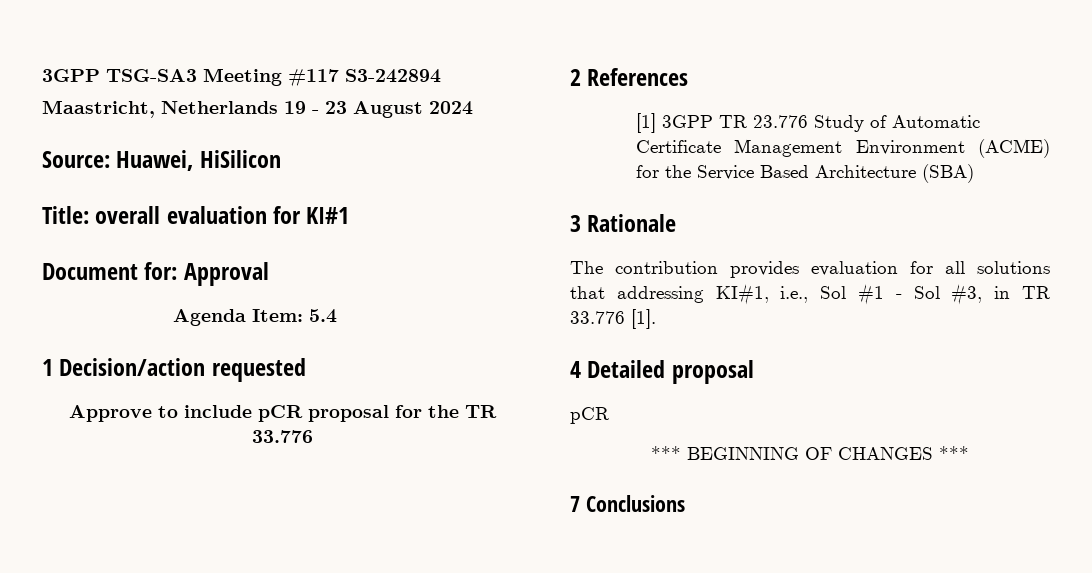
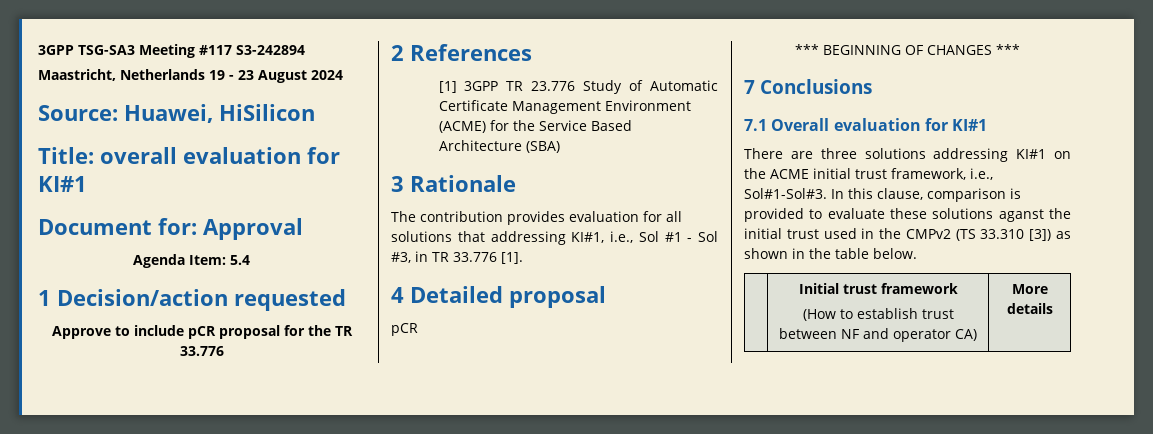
(685, 503) none -> [744,118,988,131] [744,148,1071,162] [744,168,993,180] [744,188,1021,202] [744,208,1071,222] [744,228,1071,241] [744,248,917,259] [798,283,958,294] [802,308,954,321] [779,328,977,342] [1011,284,1048,294] [1006,303,1053,314] // 7.1 Overall evaluation for KI#1 // There are three solutions addressing KI#1 on the ACME initial trust framework, i.e., Sol#1-Sol#3. In this clause, comparison is provided to evaluate these solutions aganst the initial trust used in the CMPv2 (TS 33.310 [3]) as shown in the table below. // | Initial trust framework // (How to establish trust between NF and operator CA) | More details

